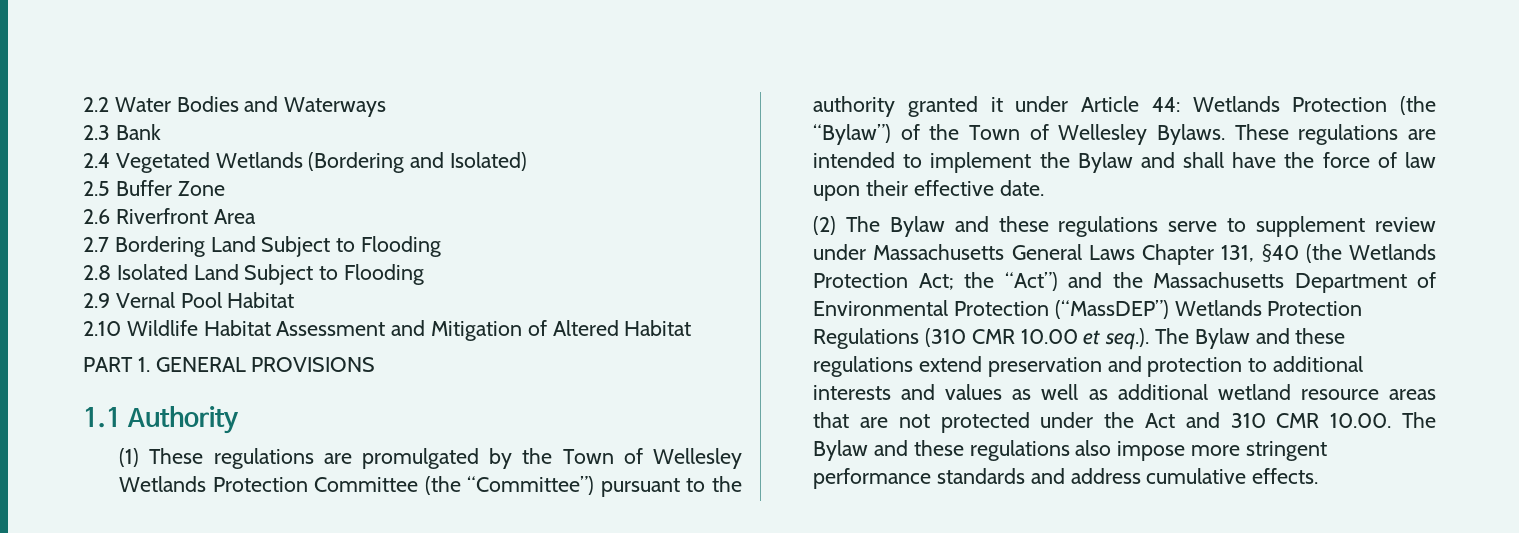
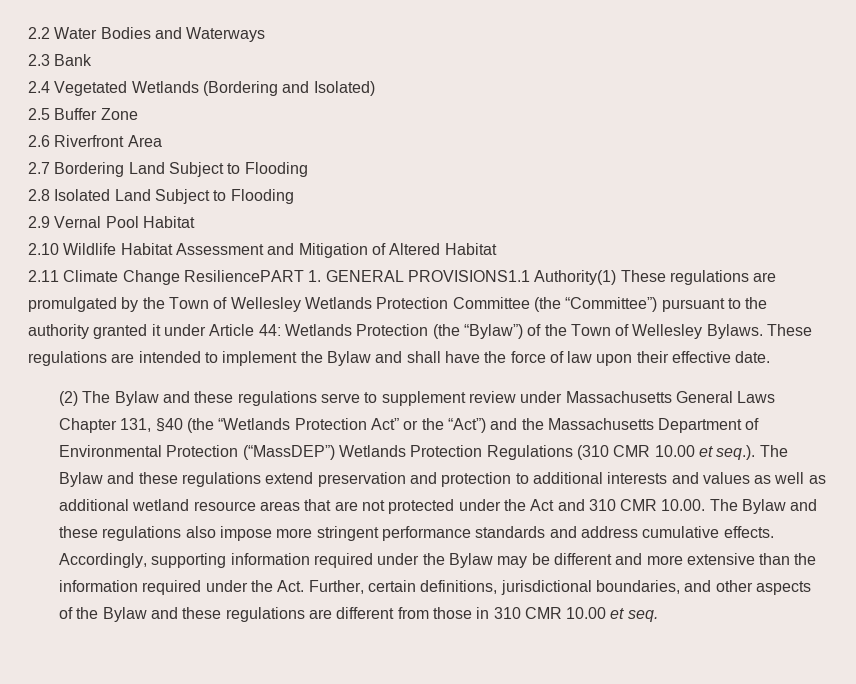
[83,357,376,372] [83,406,240,434] [119,448,140,467] PART 1. GENERAL PROVISIONS // 1.1 Authority // (1) -> [28,270,617,285] 2.11 Climate Change ResiliencePART 1. GENERAL PROVISIONS1.1 Authority(1)
[1349,244,1436,260] [813,273,954,290] Wetlands Protection Act; -> [218,418,419,430] “Wetlands Protection Act” or
(1319, 476) none -> [59,553,817,568] [59,580,811,595] [59,607,658,622] Accordingly, supporting information required under the Bylaw may be different and more extensive than the information required under the Act. Further, certain definitions, jurisdictional boundaries, and other aspects of the Bylaw and these regulations are different from those in 310 CMR 10.00 et seq.

